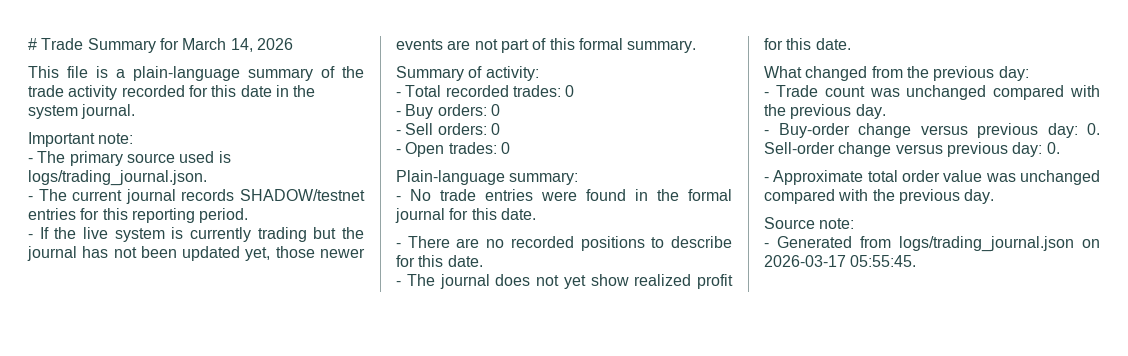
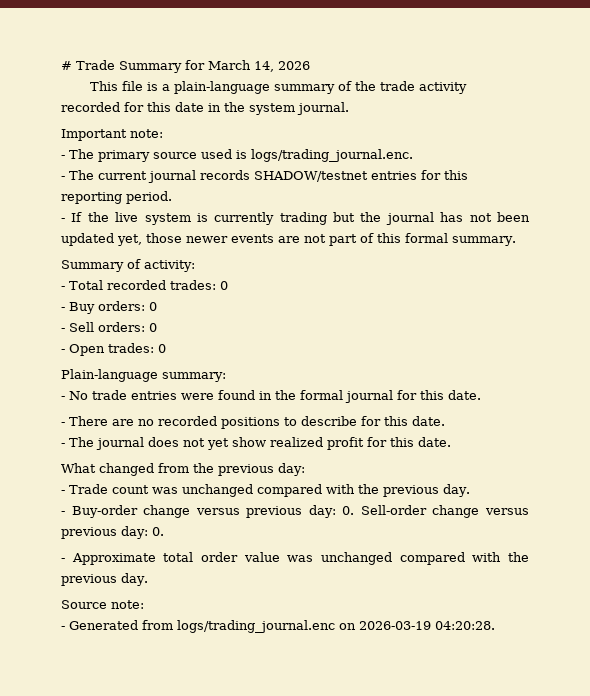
[28,170,207,186] logs/trading_journal.json. -> [251,149,413,162] logs/trading_journal.enc.
[899,236,1100,252] [764,255,917,267] logs/trading_journal.json on 2026-03-17 05:55:45. -> [177,620,495,633] logs/trading_journal.enc on 2026-03-19 04:20:28.

